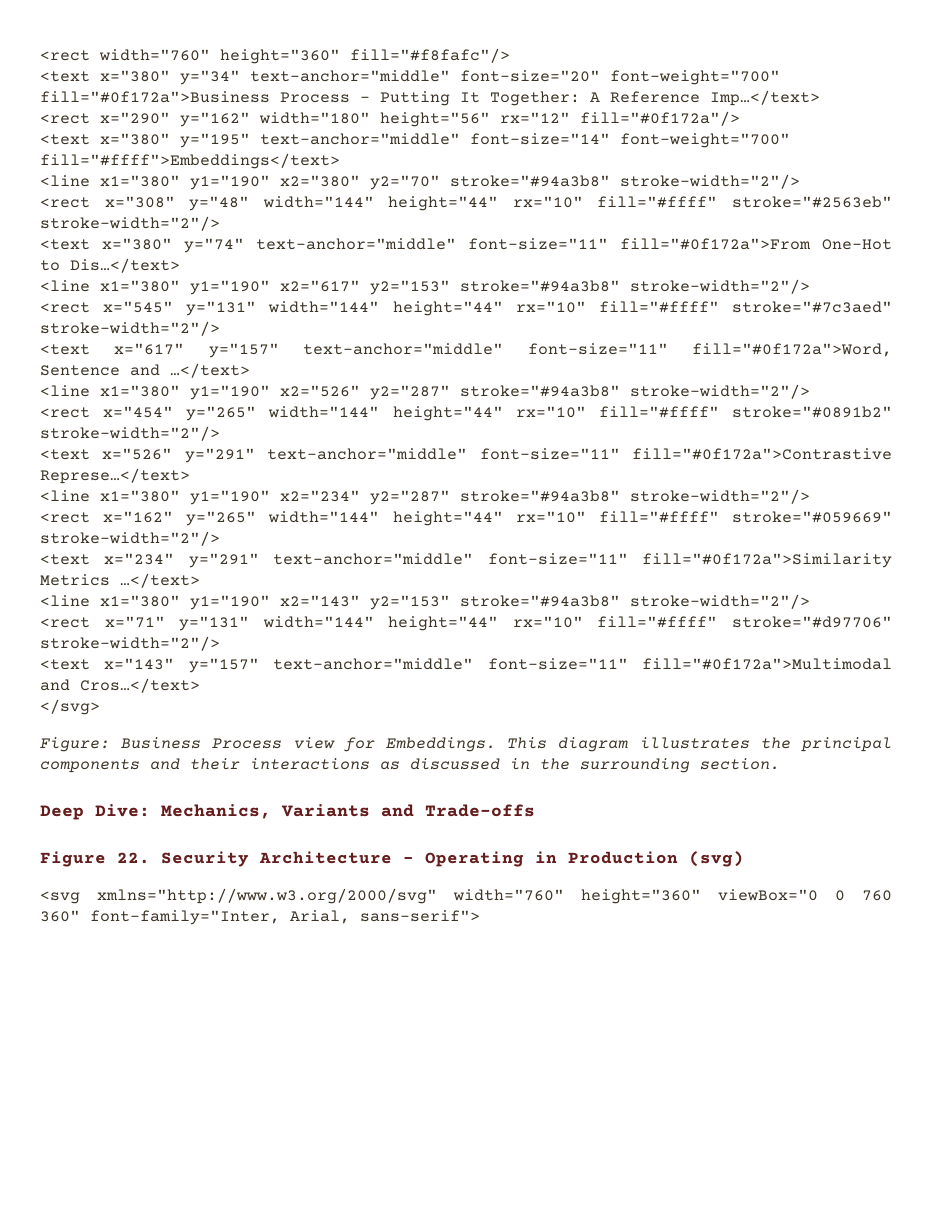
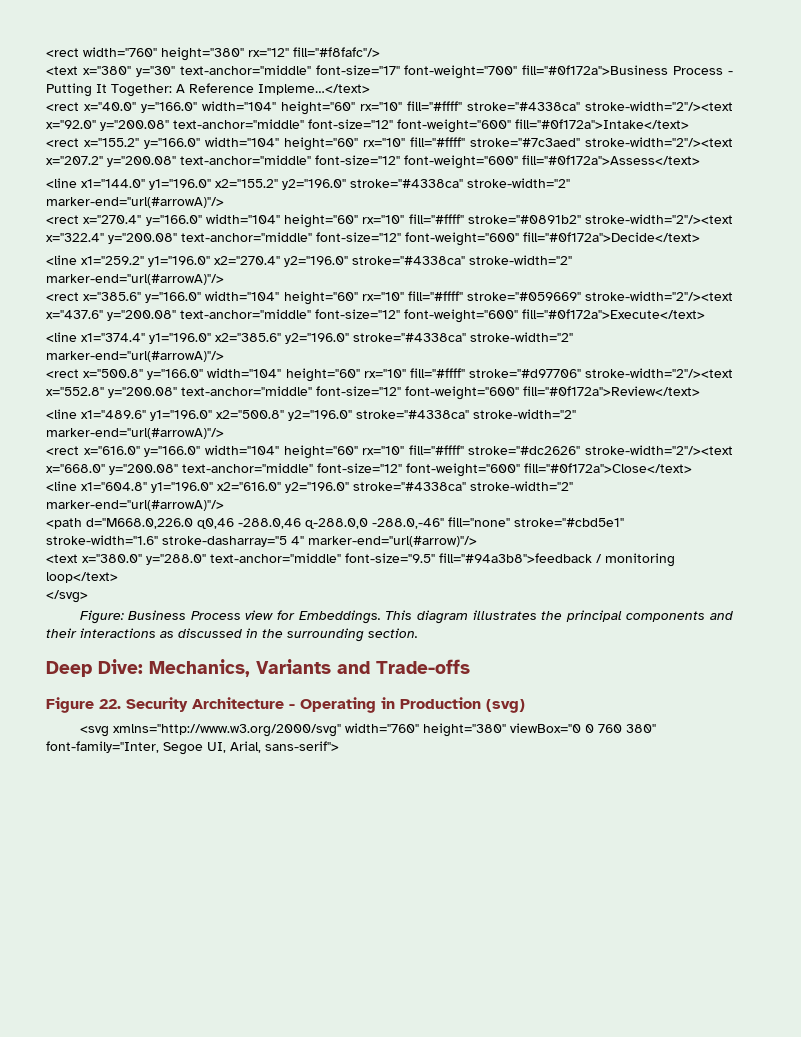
[220,49,340,64] height="360" -> [161,47,289,61] height="380" rx="12"
[180,70,600,85] y="34" text-anchor="middle" font-size="20" -> [135,65,400,77] y="30" text-anchor="middle" font-size="17"
[710,90,820,106] [40,111,740,127] [40,133,790,148] [40,153,340,169] [40,174,800,190] [40,196,892,211] [40,216,220,231] [40,238,892,253] [40,258,180,273] [40,279,810,295] [40,301,892,316] [40,321,220,336] [40,343,892,358] [40,363,250,378] [40,384,810,400] [40,406,892,421] [40,426,220,441] [40,448,892,463] [40,468,190,484] [40,489,810,505] [40,511,892,526] [40,531,220,546] [40,553,892,568] [40,573,200,588] [40,594,810,610] [40,616,892,631] [40,636,220,651] [40,658,892,673] [40,678,200,693] Imp…</text> // <rect x="290" y="162" width="180" height="56" rx="12" fill="#0f172a"/> // <text x="380" y="195" text-anchor="middle" font-size="14" font-weight="700" fill="#ffff">Embeddings</text> // <line x1="380" y1="190" x2="380" y2="70" stroke="#94a3b8" stroke-width="2"/> // <rect x="308" y="48" width="144" height="44" rx="10" fill="#ffff" stroke="#2563eb" stroke-width="2"/> // <text x="380" y="74" text-anchor="middle" font-size="11" fill="#0f172a">From One-Hot to Dis…</text> // <line x1="380" y1="190" x2="617" y2="153" stroke="#94a3b8" stroke-width="2"/> // <rect x="545" y="131" width="144" height="44" rx="10" fill="#ffff" stroke="#7c3aed" stroke-width="2"/> // <text x="617" y="157" text-anchor="middle" font-size="11" fill="#0f172a">Word, Sentence and …</text> // <line x1="380" y1="190" x2="526" y2="287" stroke="#94a3b8" stroke-width="2"/> // <rect x="454" y="265" width="144" height="44" rx="10" fill="#ffff" stroke="#0891b2" stroke-width="2"/> // <text x="526" y="291" text-anchor="middle" font-size="11" fill="#0f172a">Contrastive Represe…</text> // <line x1="380" y1="190" x2="234" y2="287" stroke="#94a3b8" stroke-width="2"/> // <rect x="162" y="265" width="144" height="44" rx="10" fill="#ffff" stroke="#059669" stroke-width="2"/> // <text x="234" y="291" text-anchor="middle" font-size="11" fill="#0f172a">Similarity Metrics …</text> // <line x1="380" y1="190" x2="143" y2="153" stroke="#94a3b8" stroke-width="2"/> // <rect x="71" y="131" width="144" height="44" rx="10" fill="#ffff" stroke="#d97706" stroke-width="2"/> // <text x="143" y="157" text-anchor="middle" font-size="11" fill="#0f172a">Multimodal and Cros…</text> -> [258,84,370,95] [46,101,733,115] [46,119,689,133] [46,137,733,151] [46,155,700,169] [46,178,570,190] [46,197,224,208] [46,214,733,228] [46,232,700,246] [46,255,572,267] [46,274,224,285] [46,291,733,305] [46,309,705,323] [46,332,573,344] [46,351,224,362] [46,368,733,382] [46,386,700,400] [46,409,576,421] [46,428,224,439] [46,445,733,459] [46,463,692,477] [46,481,573,493] [46,500,224,511] [46,517,624,529] [46,535,477,547] [46,553,675,567] [46,572,118,583] Impleme…</text> // <rect x="40.0" y="166.0" width="104" height="60" rx="10" fill="#ffff" stroke="#4338ca" stroke-width="2"/><text x="92.0" y="200.08" text-anchor="middle" font-size="12" font-weight="600" fill="#0f172a">Intake</text> // <rect x="155.2" y="166.0" width="104" height="60" rx="10" fill="#ffff" stroke="#7c3aed" stroke-width="2"/><text x="207.2" y="200.08" text-anchor="middle" font-size="12" font-weight="600" fill="#0f172a">Assess</text> // <line x1="144.0" y1="196.0" x2="155.2" y2="196.0" stroke="#4338ca" stroke-width="2" marker-end="url(#arrowA)"/> // <rect x="270.4" y="166.0" width="104" height="60" rx="10" fill="#ffff" stroke="#0891b2" stroke-width="2"/><text x="322.4" y="200.08" text-anchor="middle" font-size="12" font-weight="600" fill="#0f172a">Decide</text> // <line x1="259.2" y1="196.0" x2="270.4" y2="196.0" stroke="#4338ca" stroke-width="2" marker-end="url(#arrowA)"/> // <rect x="385.6" y="166.0" width="104" height="60" rx="10" fill="#ffff" stroke="#059669" stroke-width="2"/><text x="437.6" y="200.08" text-anchor="middle" font-size="12" font-weight="600" fill="#0f172a">Execute</text> // <line x1="374.4" y1="196.0" x2="385.6" y2="196.0" stroke="#4338ca" stroke-width="2" marker-end="url(#arrowA)"/> // <rect x="500.8" y="166.0" width="104" height="60" rx="10" fill="#ffff" stroke="#d97706" stroke-width="2"/><text x="552.8" y="200.08" text-anchor="middle" font-size="12" font-weight="600" fill="#0f172a">Review</text> // <line x1="489.6" y1="196.0" x2="500.8" y2="196.0" stroke="#4338ca" stroke-width="2" marker-end="url(#arrowA)"/> // <rect x="616.0" y="166.0" width="104" height="60" rx="10" fill="#ffff" stroke="#dc2626" stroke-width="2"/><text x="668.0" y="200.08" text-anchor="middle" font-size="12" font-weight="600" fill="#0f172a">Close</text> // <line x1="604.8" y1="196.0" x2="616.0" y2="196.0" stroke="#4338ca" stroke-width="2" marker-end="url(#arrowA)"/> // <path d="M668.0,226.0 q0,46 -288.0,46 q-288.0,0 -288.0,-46" fill="none" stroke="#cbd5e1" stroke-width="1.6" stroke-dasharray="5 4" marker-end="url(#arrow)"/> // <text x="380.0" y="288.0" text-anchor="middle" font-size="9.5" fill="#94a3b8">feedback / monitoring loop</text>
[581,889,701,904] height="360" -> [422,723,506,737] height="380"
[40,910,280,925] 360" font-family="Inter, -> [625,724,656,733] [46,741,226,755] 380" font-family="Inter, Segoe UI,

